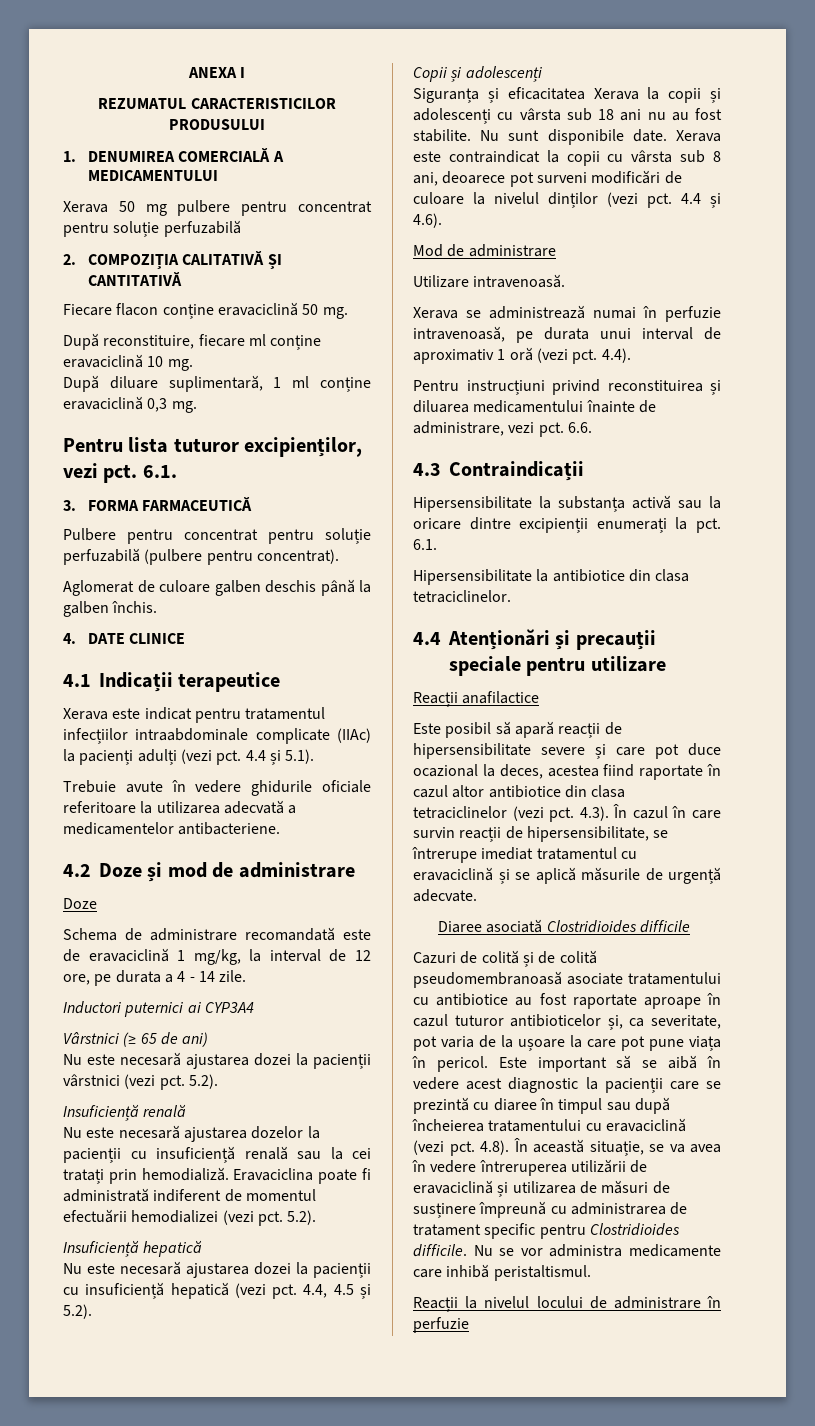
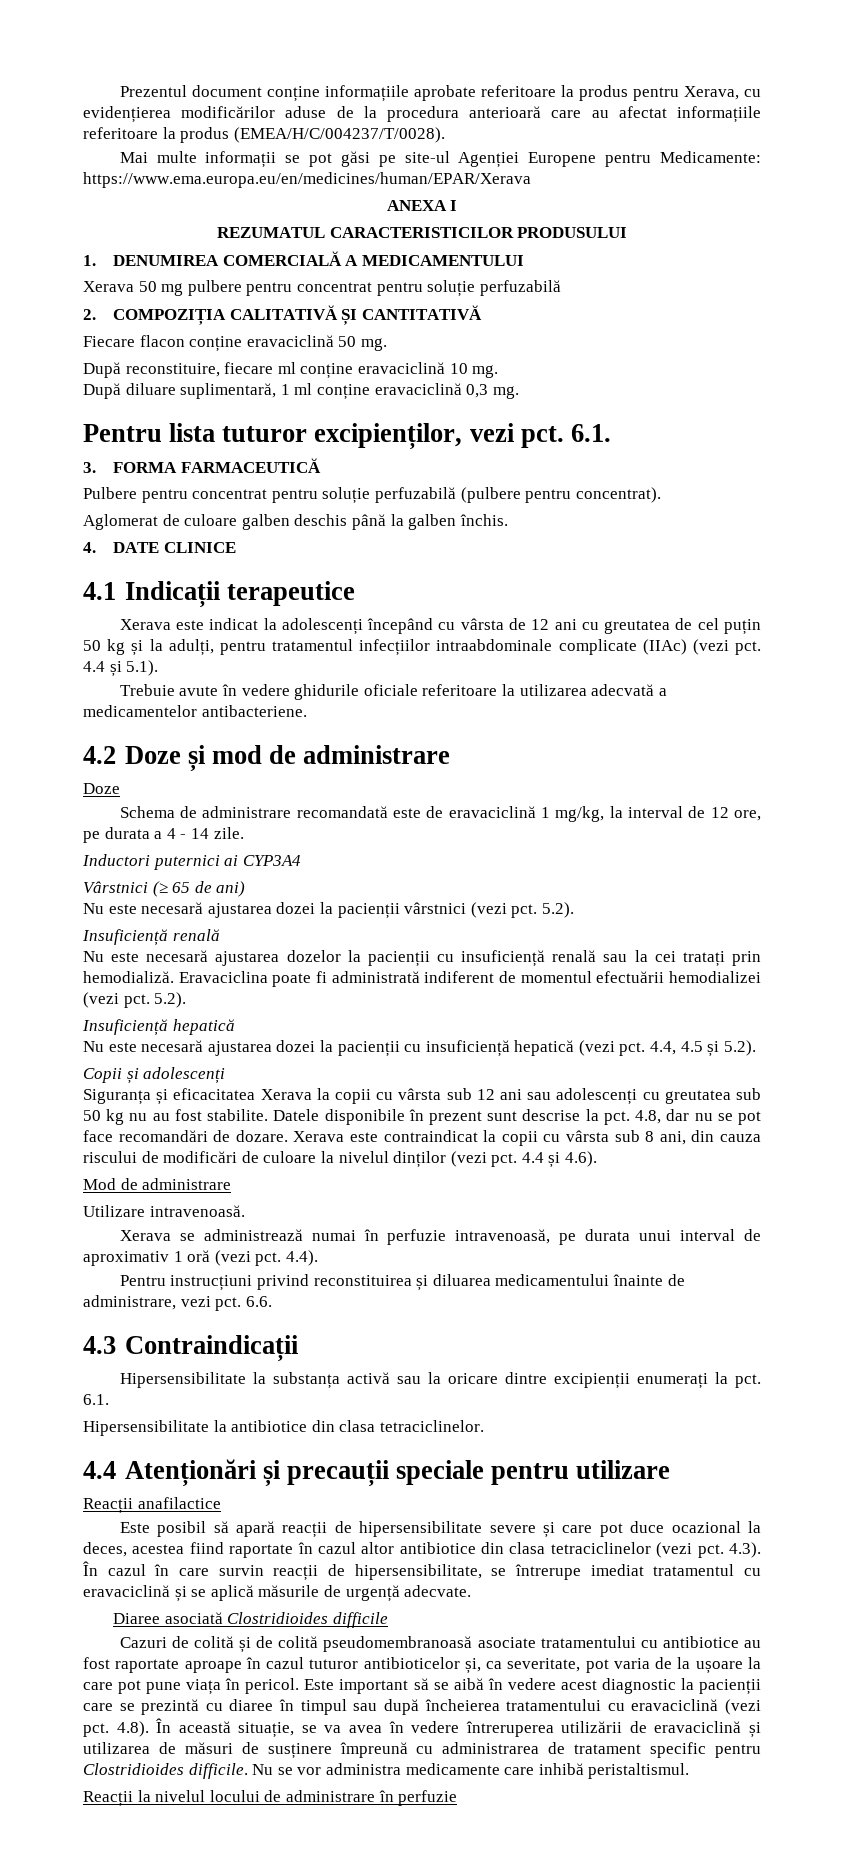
(187, 72) none -> [119,85,761,102] [83,106,761,123] [83,127,445,143] [119,151,761,168] [83,172,531,188] Prezentul document conține informațiile aprobate referitoare la produs pentru Xerava, cu evidențierea modificărilor aduse de la procedura anterioară care au afectat informațiile referitoare la produs (EMEA/H/C/004237/T/0028). // Mai multe informații se pot găsi pe site-ul Agenției Europene pentru Medicamente: https://www.ema.europa.eu/en/medicines/human/EPAR/Xerava //
(192, 713) none -> [263,618,761,635] [83,639,214,656] la adolescenți începând cu vârsta de 12 ani cu greutatea de cel puțin 50 kg și la adulți,
[63,749,177,765] la pacienți adulți -> (687, 647) none
[710,88,721,103] [413,108,722,124] [413,129,667,145] și adolescenți cu vârsta sub 18 ani nu au fost stabilite. Nu sunt disponibile date. -> [376,1088,761,1105] [83,1109,761,1125] [83,1130,288,1142] cu vârsta sub 12 ani sau adolescenți cu greutatea sub 50 kg nu au fost stabilite. Datele disponibile în prezent sunt descrise la pct. 4.8, dar nu se pot face recomandări de dozare.
[442,171,587,187] deoarece pot surveni -> [691,1130,762,1142] [83,1151,159,1163] din cauza riscului de

